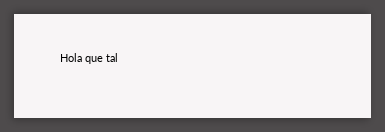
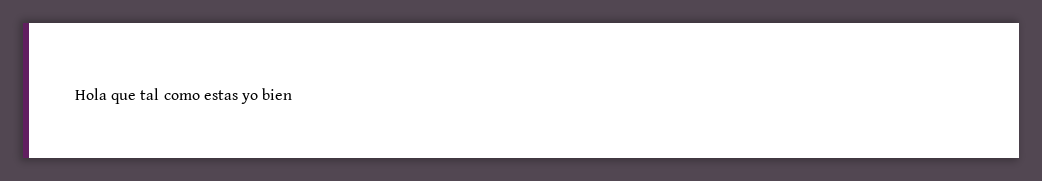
(118, 57) none -> [163,88,293,104] como estas yo bien

